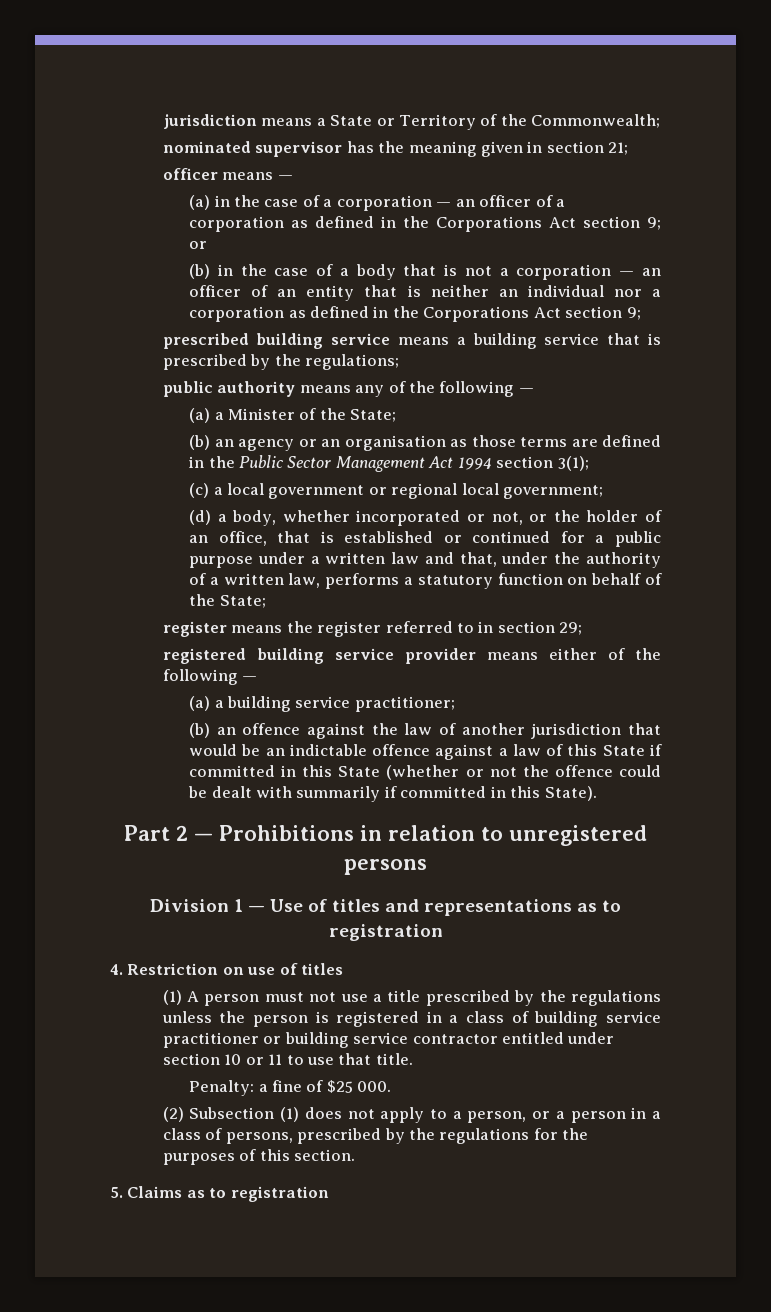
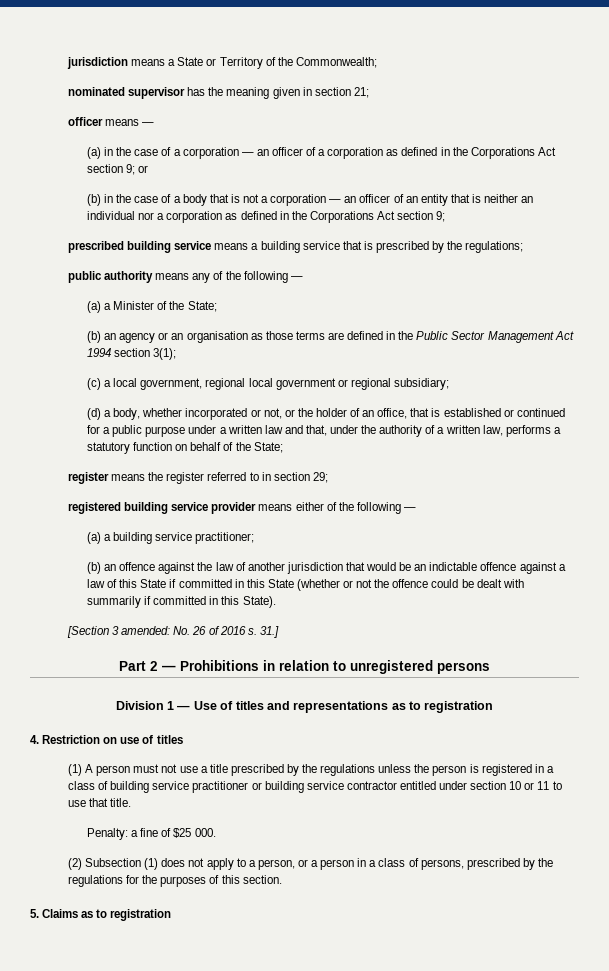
(264, 489) none -> [140,378,273,390] government, regional local
[461,483,604,499] local government; -> [393,378,449,390] subsidiary;
(597, 793) none -> [66,626,279,638] // [Section 3 amended: No. 26 of 2016 s. 31.]

